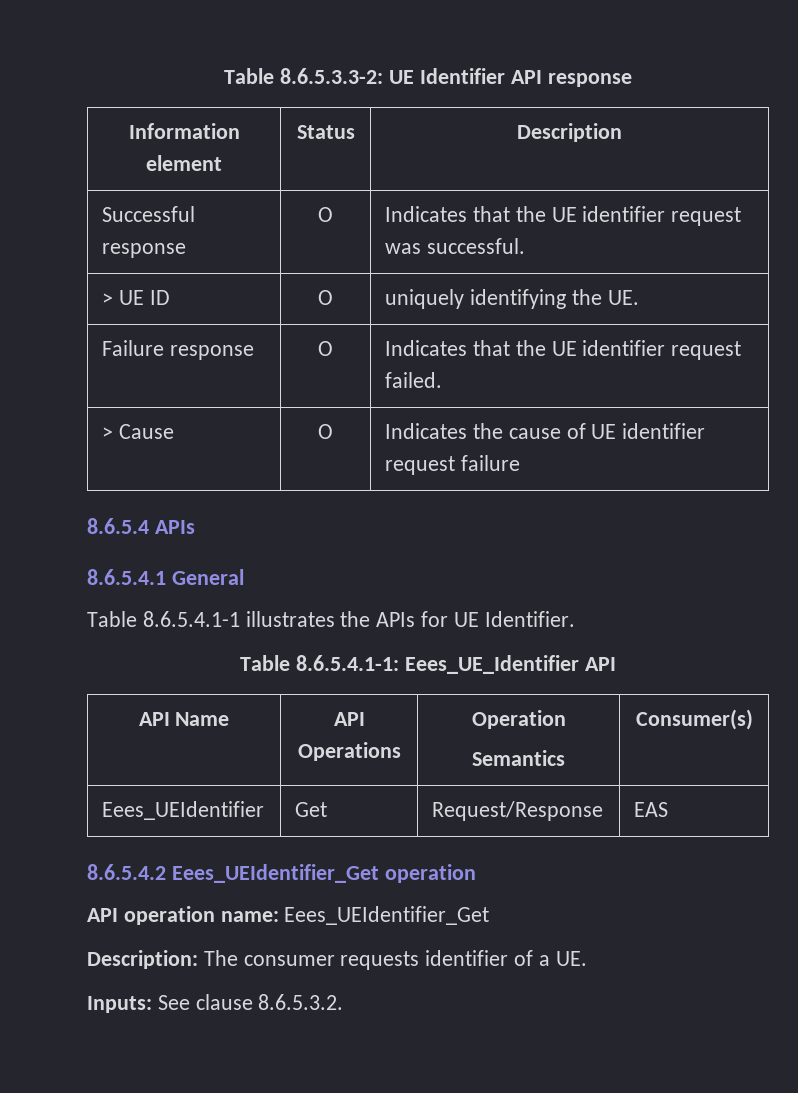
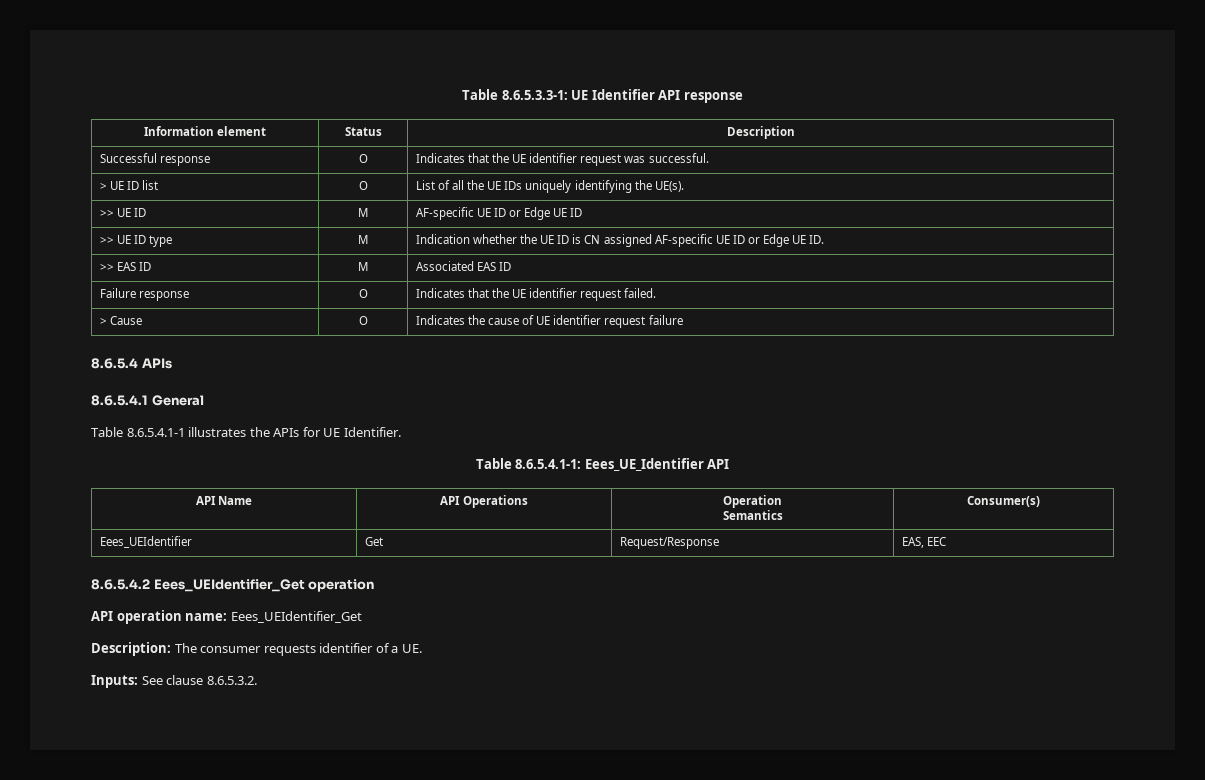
[224,68,384,84] Table 8.6.5.3.3-2: -> [462,89,568,100] Table 8.6.5.3.3-1:
[318,290,333,305] [385,289,639,309] | O | uniquely identifying the UE. -> [142,180,159,190] [358,181,368,190] [415,180,684,193] [99,208,146,217] [358,208,368,217] [415,207,583,220] [99,235,173,247] [358,235,368,244] [415,234,825,247] [99,262,151,271] [358,262,368,271] [415,261,511,271] list | O | List of all the UE IDs uniquely identifying the UE(s). // >> UE ID | M | AF-specific UE ID or Edge UE ID // >> UE ID type | M | Indication whether the UE ID is CN assigned AF-specific UE ID or Edge UE ID. // >> EAS ID | M | Associated EAS ID
[634,802,669,817] EAS -> [901,537,946,548] EAS, EEC

